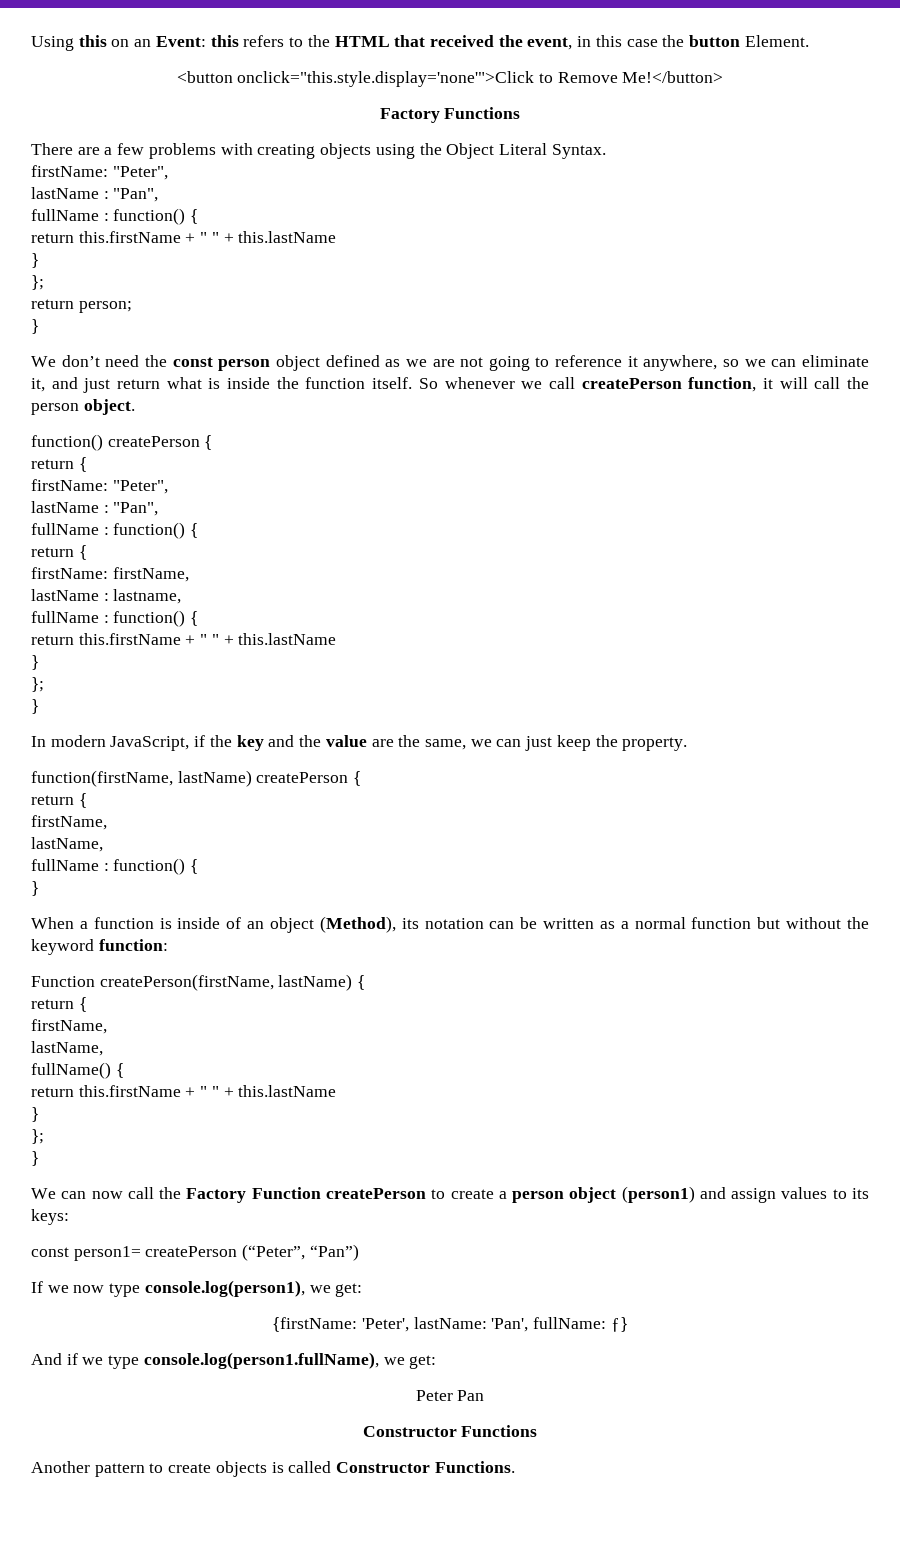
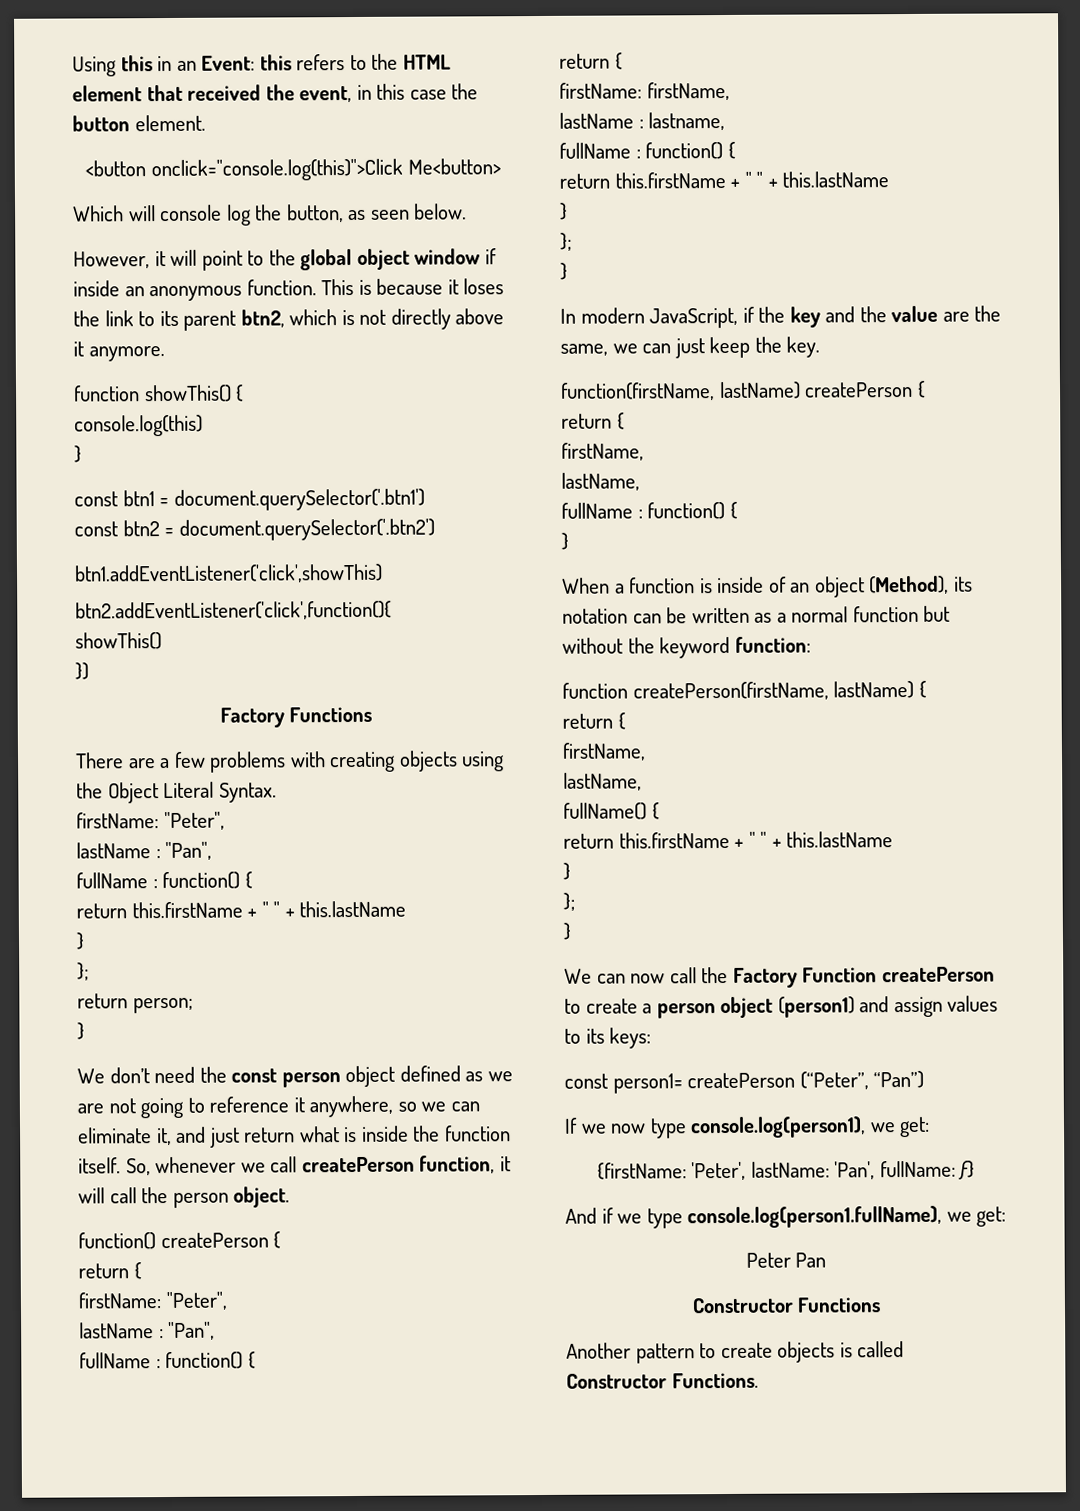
[111,39,130,47] on -> [157,55,173,72] in
(390, 41) none -> [72,85,142,102] element
[744,35,809,47] Element. -> [134,114,206,132] element.
[237,71,724,87] onclick="this.style.display='none'">Click to Remove Me!</button> -> [150,158,501,182] [73,203,468,226] [73,248,497,271] [73,278,505,302] [73,308,505,331] [73,341,165,362] [73,384,245,403] [74,414,203,437] [74,445,82,463] [74,488,425,511] [74,518,435,541] [74,563,383,584] [75,600,392,621] [75,632,162,650] [75,662,89,680] onclick="console.log(this)">Click Me<button> // Which will console log the button, as seen below. // However, it will point to the global object window if inside an anonymous function. This is because it loses the link to its parent btn2, which is not directly above it anymore. // function showThis() { // console.log(this) // } // const btn1 = document.querySelector('.btn1') // const btn2 = document.querySelector('.btn2') // btn1.addEventListener('click',showThis) // btn2.addEventListener('click',function(){ // showThis() // })
[418,378,438,389] So -> [125,1158,151,1176] So,
[622,737,688,751] property. -> [786,336,821,358] key.
[31,976,95,987] Function -> [562,682,628,699] function

